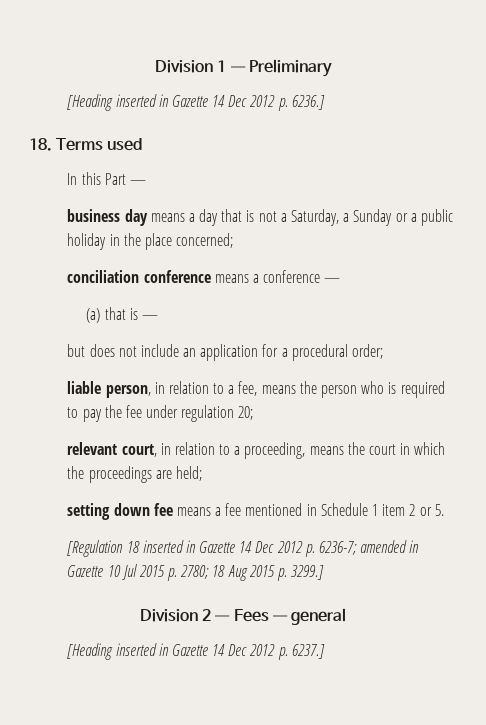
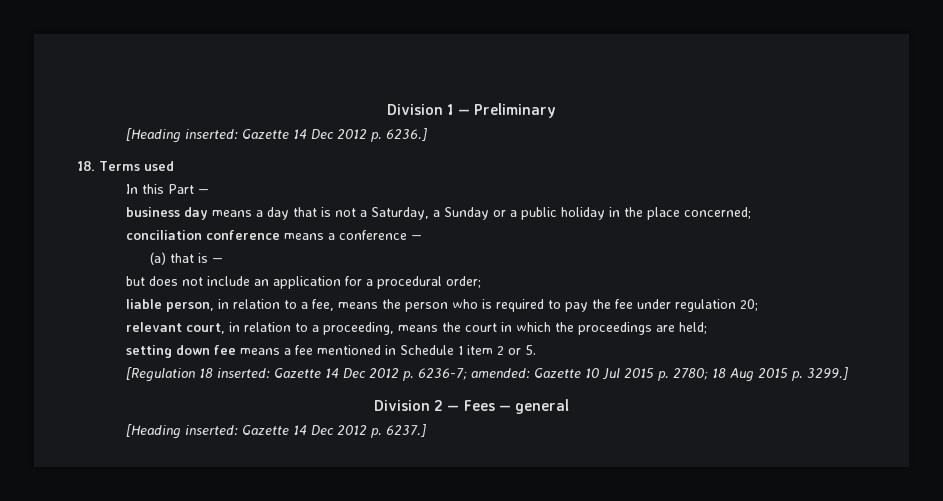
[115,94,169,107] inserted in -> [184,129,238,140] inserted:
[142,540,196,553] inserted in -> [216,368,270,379] inserted:
[360,540,420,553] amended in -> [470,368,530,379] amended:
[115,643,169,656] inserted in -> [184,425,238,436] inserted:

